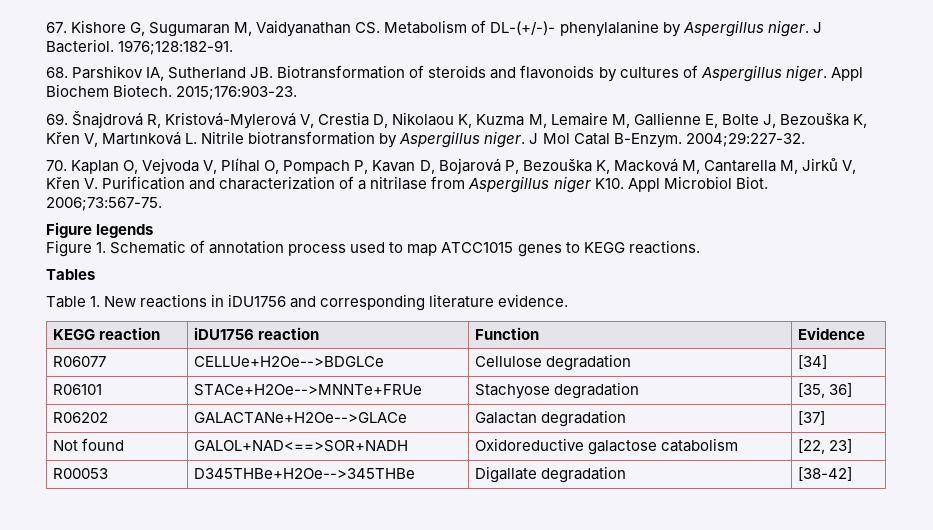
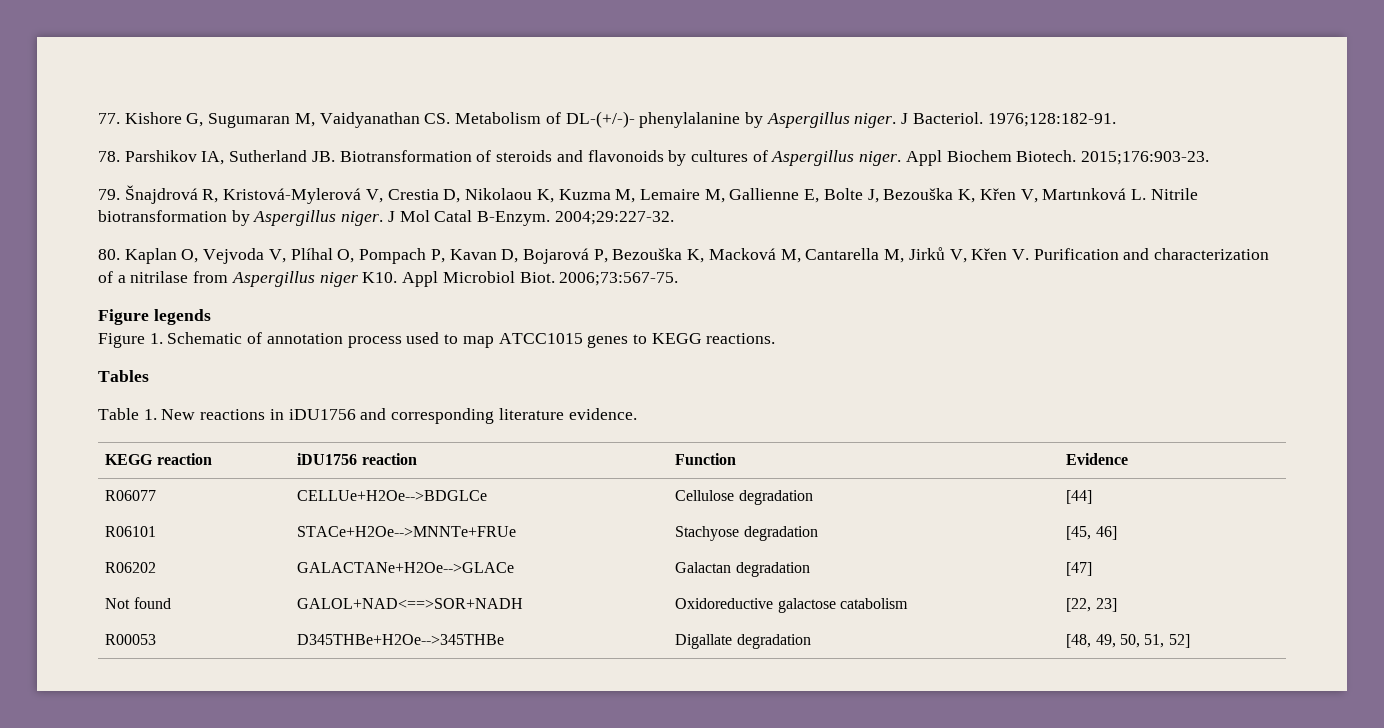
[46,22,67,33] 67. -> [98,113,120,124] 77.
[46,67,68,78] 68. -> [98,151,120,162] 78.
[46,113,68,125] 69. -> [98,189,120,200] 79.
[46,160,67,171] 70. -> [98,249,120,260] 80.
[797,355,827,369] [34] -> [1066,490,1093,504] [44]
[797,383,852,398] [35, 36] -> [1066,526,1117,540] [45, 46]
[797,411,825,425] [37] -> [1066,562,1093,576] [47]
[797,467,852,481] [38-42] -> [1066,634,1190,648] [48, 49, 50, 51, 52]

